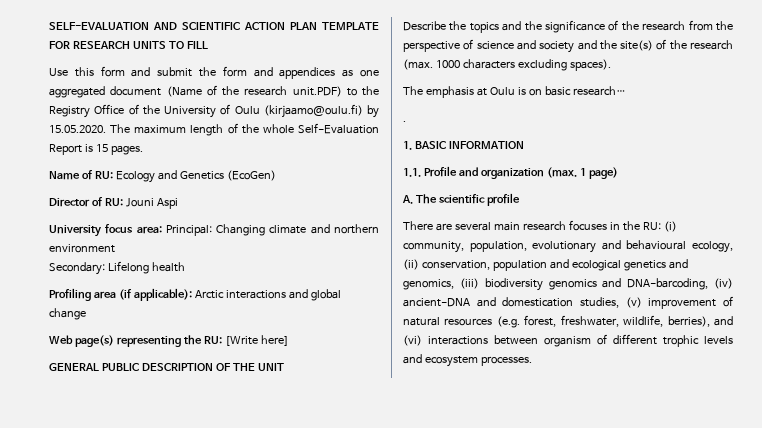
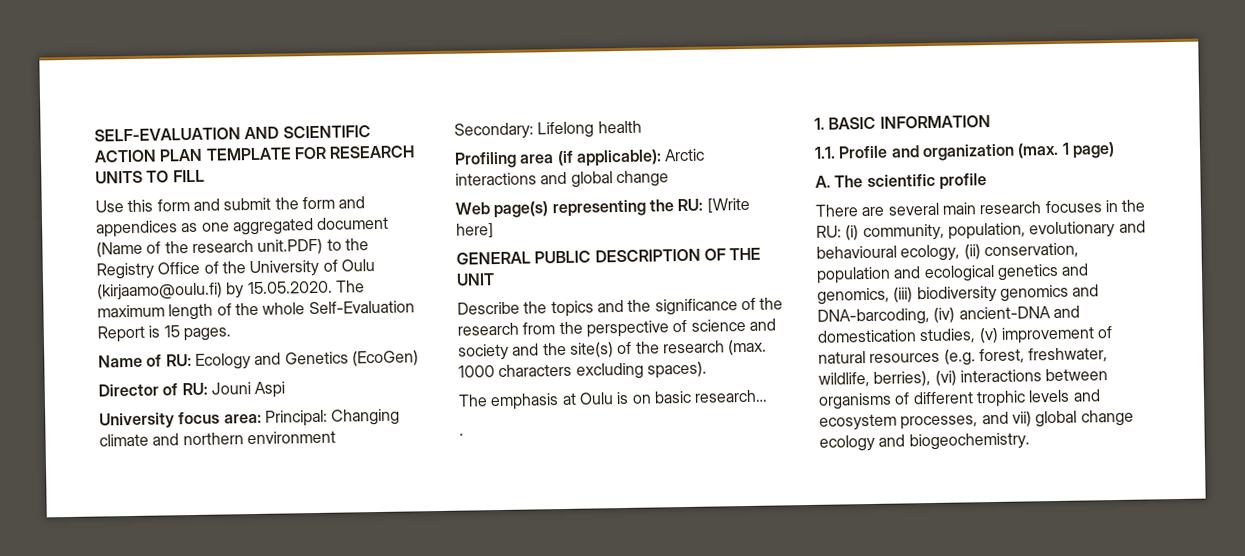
[714,316,733,326] and -> (932, 378) none
[544,336,591,347] organism -> [818,392,892,410] organisms
[480,356,532,366] processes. -> [900,409,1134,430] [819,432,1030,452] processes, and vii) global change ecology and biogeochemistry.

